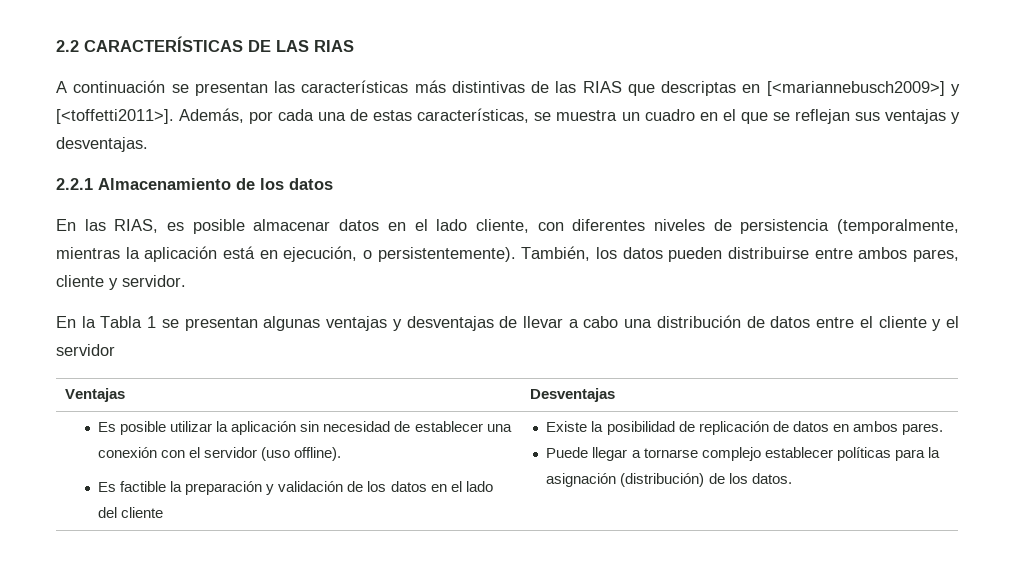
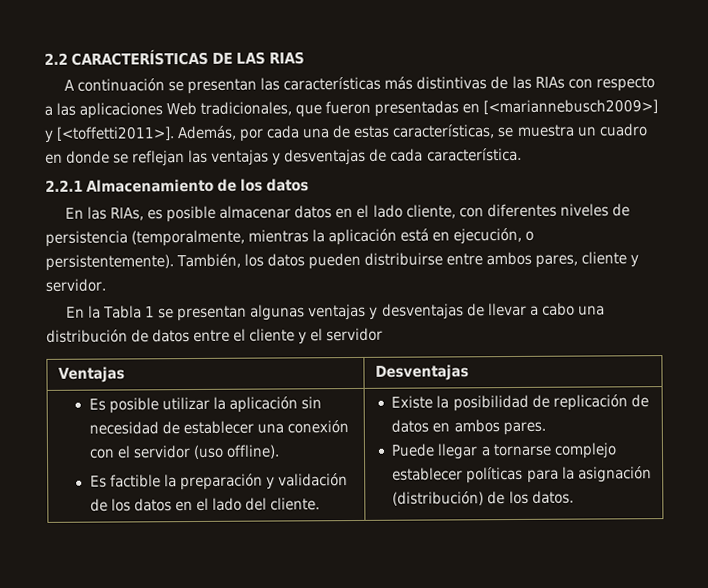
[582,81,737,96] RIAS que descriptas -> [534,76,655,92] [44,100,460,119] RIAs con respecto a las aplicaciones Web tradicionales, que fueron presentadas
[722,109,768,124] el que -> [66,150,111,164] donde
[854,109,961,124] [56,137,148,152] sus ventajas y desventajas. -> [188,147,522,166] las ventajas y desventajas de cada característica.
[114,219,159,233] RIAS, -> [110,207,145,221] RIAs,
[121,507,164,518] cliente -> [270,497,321,511] cliente.

